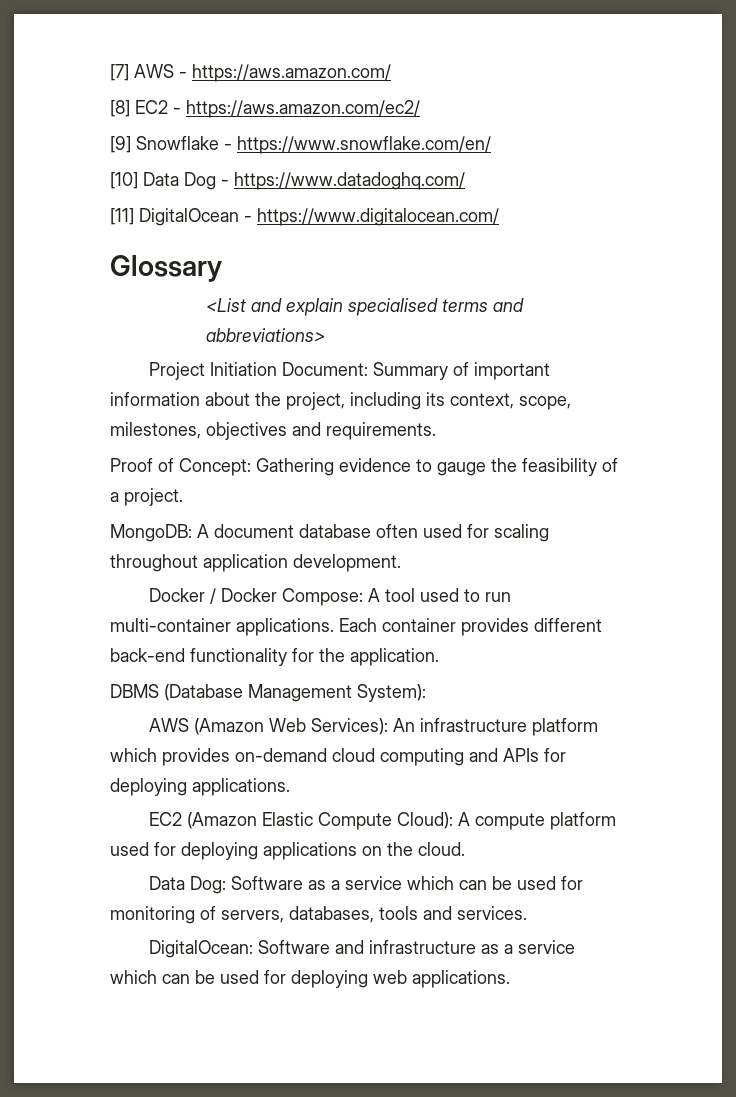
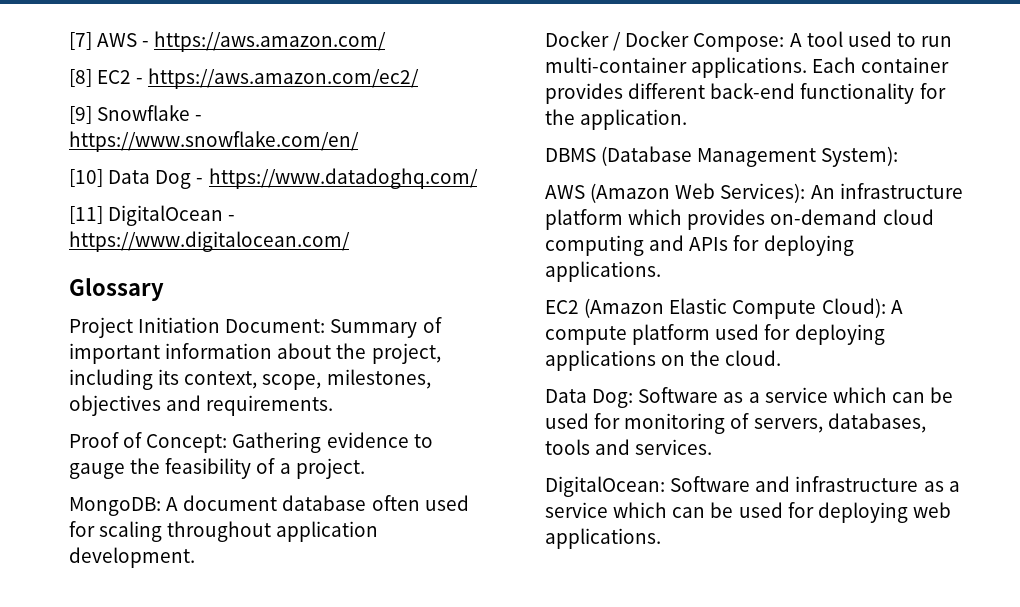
[205,298,524,316] [205,328,325,342] // <List and explain specialised terms and abbreviations> -> (164, 289) none

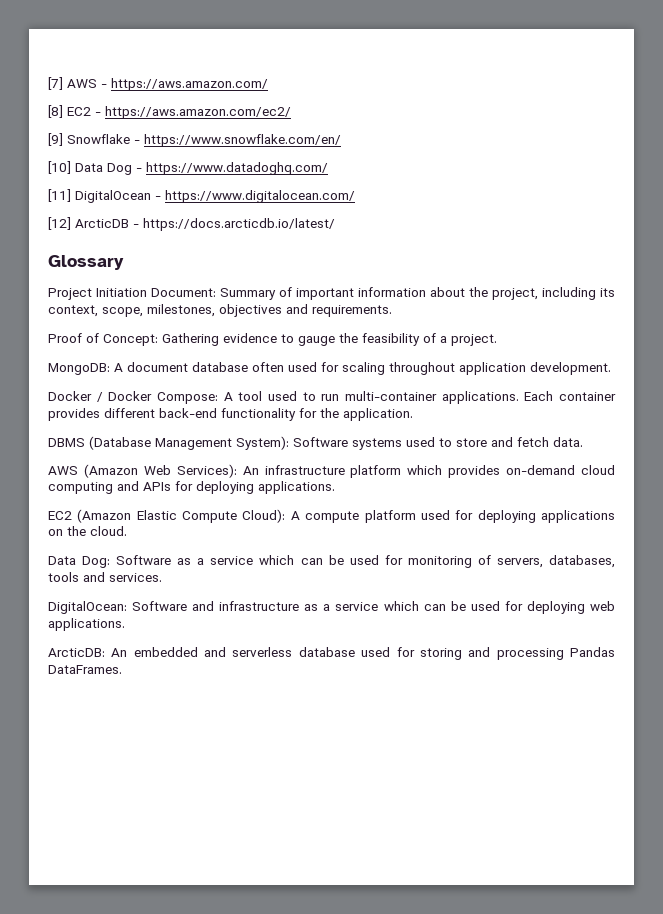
(350, 241) none -> [48,217,335,231] // [12] ArcticDB - https://docs.arcticdb.io/latest/
(899, 156) none -> [293,437,583,450] Software systems used to store and fetch data.
(661, 538) none -> [48,647,616,660] [48,665,122,674] // ArcticDB: An embedded and serverless database used for storing and processing Pandas DataFrames.

